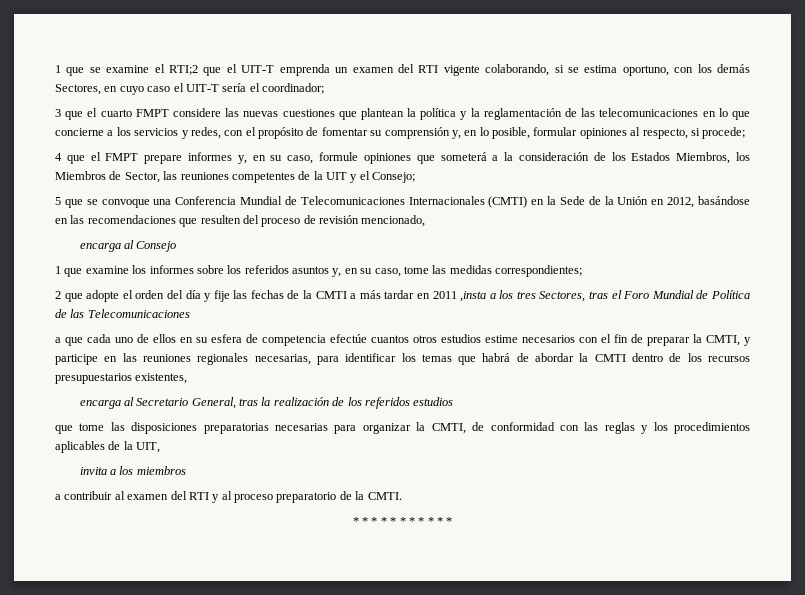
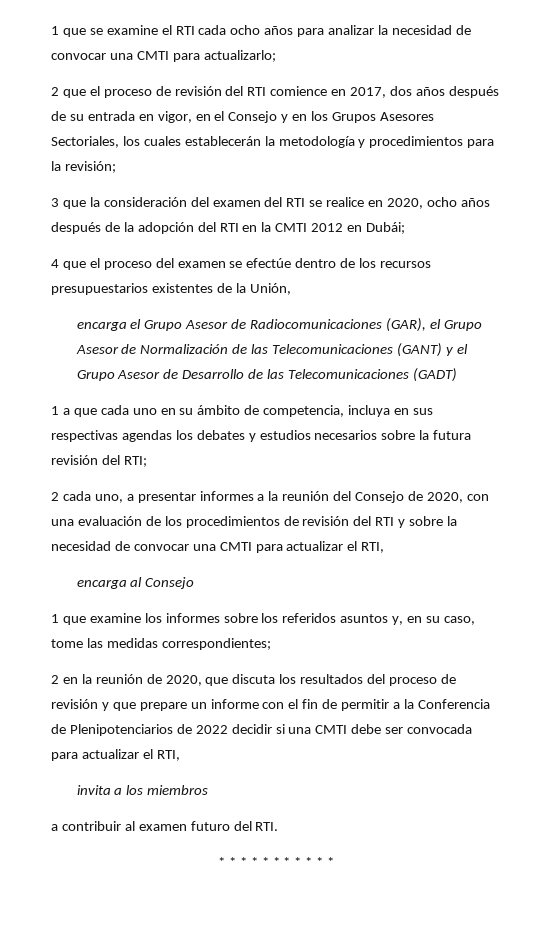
[169,64,750,76] [55,83,324,95] [55,108,750,120] [55,127,746,139] [55,152,750,164] [55,171,416,183] [55,196,751,208] [55,215,426,227] RTI;2 que el UIT-T emprenda un examen del RTI vigente colaborando, si se estima oportuno, con los demás Sectores, en cuyo caso el UIT-T sería el coordinador; // 3 que el cuarto FMPT considere las nuevas cuestiones que plantean la política y la reglamentación de las telecomunicaciones en lo que concierne a los servicios y redes, con el propósito de fomentar su comprensión y, en lo posible, formular opiniones al respecto, si procede; // 4 que el FMPT prepare informes y, en su caso, formule opiniones que someterá a la consideración de los Estados Miembros, los Miembros de Sector, las reuniones competentes de la UIT y el Consejo; // 5 que se convoque una Conferencia Mundial de Telecomunicaciones Internacionales (CMTI) en la Sede de la Unión en 2012, basándose en las recomendaciones que resulten del proceso de revisión mencionado, -> [175,25,471,37] [51,50,276,62] [51,86,499,98] [51,111,434,123] [51,136,495,148] [51,161,116,173] [51,197,490,209] [51,222,406,234] [51,258,432,270] [51,283,291,295] [76,318,482,332] [75,343,468,357] [76,368,457,382] [51,405,433,417] [51,430,472,442] [51,455,147,467] [51,491,489,503] [51,516,458,528] [51,541,385,553] RTI cada ocho años para analizar la necesidad de convocar una CMTI para actualizarlo; // 2 que el proceso de revisión del RTI comience en 2017, dos años después de su entrada en vigor, en el Consejo y en los Grupos Asesores Sectoriales, los cuales establecerán la metodología y procedimientos para la revisión; // 3 que la consideración del examen del RTI se realice en 2020, ocho años después de la adopción del RTI en la CMTI 2012 en Dubái; // 4 que el proceso del examen se efectúe dentro de los recursos presupuestarios existentes de la Unión, // encarga el Grupo Asesor de Radiocomunicaciones (GAR), el Grupo Asesor de Normalización de las Telecomunicaciones (GANT) y el Grupo Asesor de Desarrollo de las Telecomunicaciones (GADT) // 1 a que cada uno en su ámbito de competencia, incluya en sus respectivas agendas los debates y estudios necesarios sobre la futura revisión del RTI; // 2 cada uno, a presentar informes a la reunión del Consejo de 2020, con una evaluación de los procedimientos de revisión del RTI y sobre la necesidad de convocar una CMTI para actualizar el RTI,
[64,290,751,302] [55,309,190,318] [55,334,751,346] [55,353,750,365] [55,373,188,384] [79,397,454,409] [55,422,750,434] [55,441,161,453] que adopte el orden del día y fije las fechas de la CMTI a más tardar en 2011 ,insta a los tres Sectores, tras el Foro Mundial de Política de las Telecomunicaciones // a que cada uno de ellos en su esfera de competencia efectúe cuantos otros estudios estime necesarios con el fin de preparar la CMTI, y participe en las reuniones regionales necesarias, para identificar los temas que habrá de abordar la CMTI dentro de los recursos presupuestarios existentes, // encarga al Secretario General, tras la realización de los referidos estudios // que tome las disposiciones preparatorias necesarias para organizar la CMTI, de conformidad con las reglas y los procedimientos aplicables de la UIT, -> [62,674,456,686] [51,699,490,711] [51,724,473,736] [51,749,180,761] en la reunión de 2020, que discuta los resultados del proceso de revisión y que prepare un informe con el fin de permitir a la Conferencia de Plenipotenciarios de 2022 decidir si una CMTI debe ser convocada para actualizar el RTI,
[170,491,402,503] del RTI y al proceso preparatorio de la CMTI. -> [190,821,279,831] futuro del RTI.

